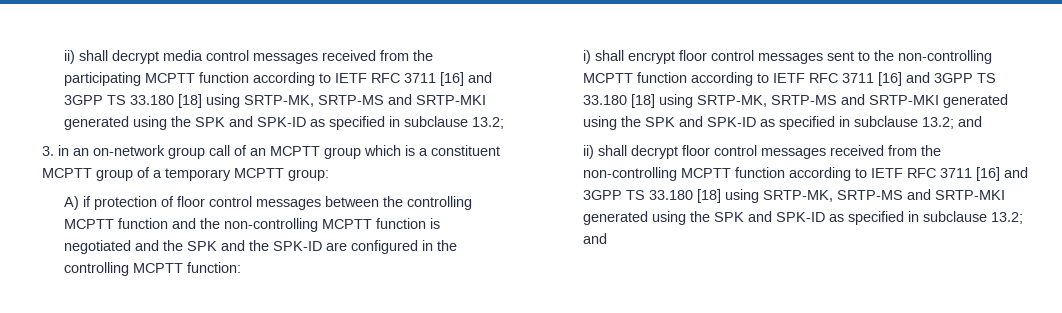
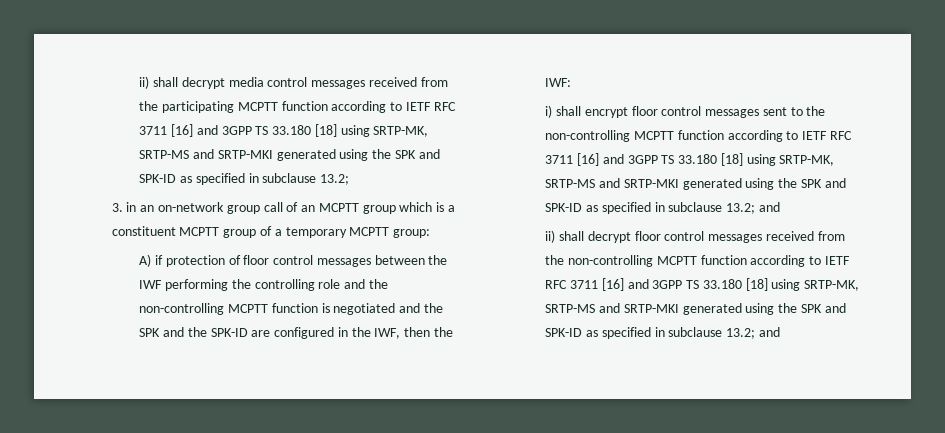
[407,196,473,210] [64,218,169,229] controlling MCPTT function -> [139,279,341,291] IWF performing the controlling role
[64,262,242,276] controlling MCPTT function: -> [374,327,453,339] [545,78,572,87] IWF, then the IWF:

